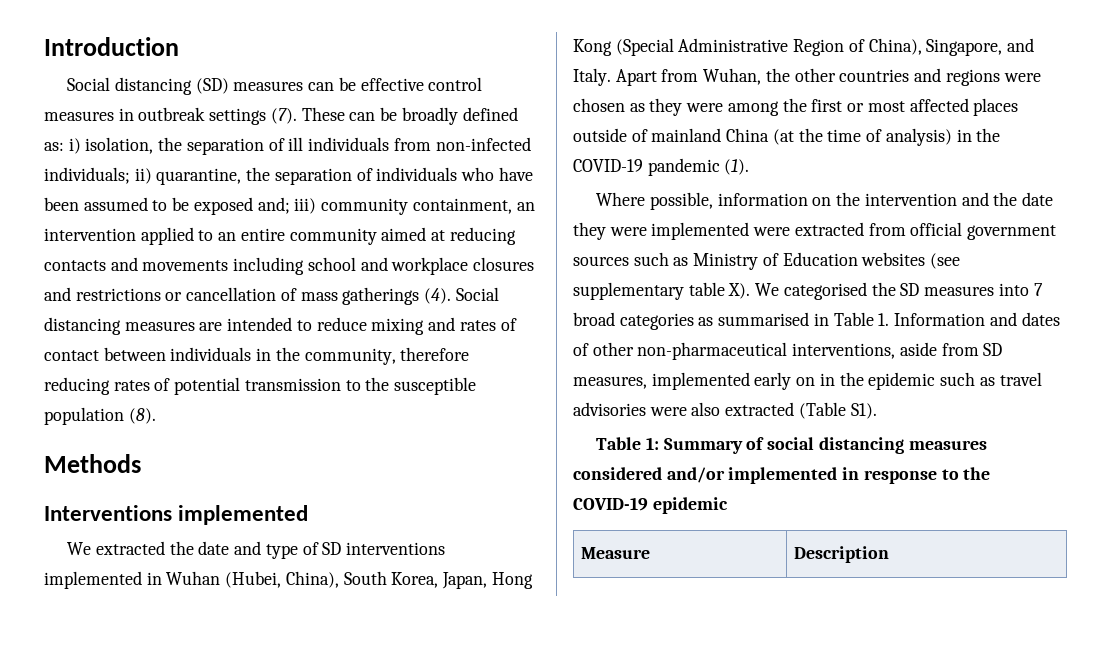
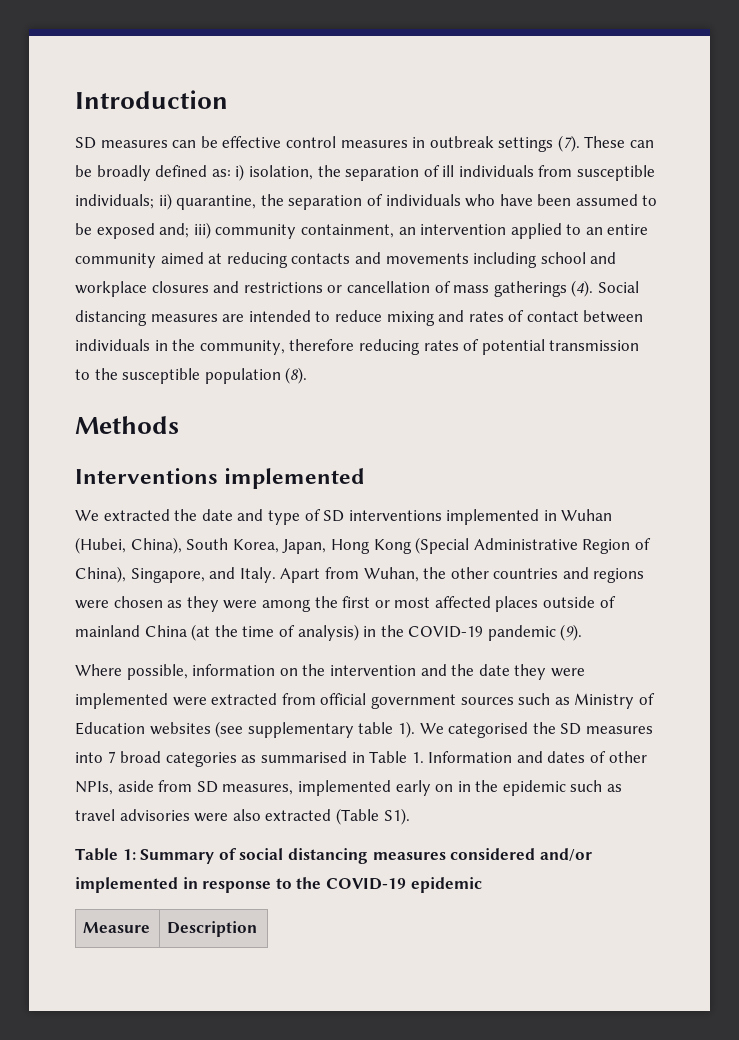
[67,77,229,95] Social distancing (SD) -> [75,137,96,149] SD
[435,137,531,151] non-infected -> [577,165,656,181] susceptible
[724,159,750,175] (1). -> [560,624,583,641] (9).
[728,283,751,299] X). -> [397,721,415,738] 1).
[637,342,896,360] non-pharmaceutical interventions, -> [75,781,113,795] NPIs,

